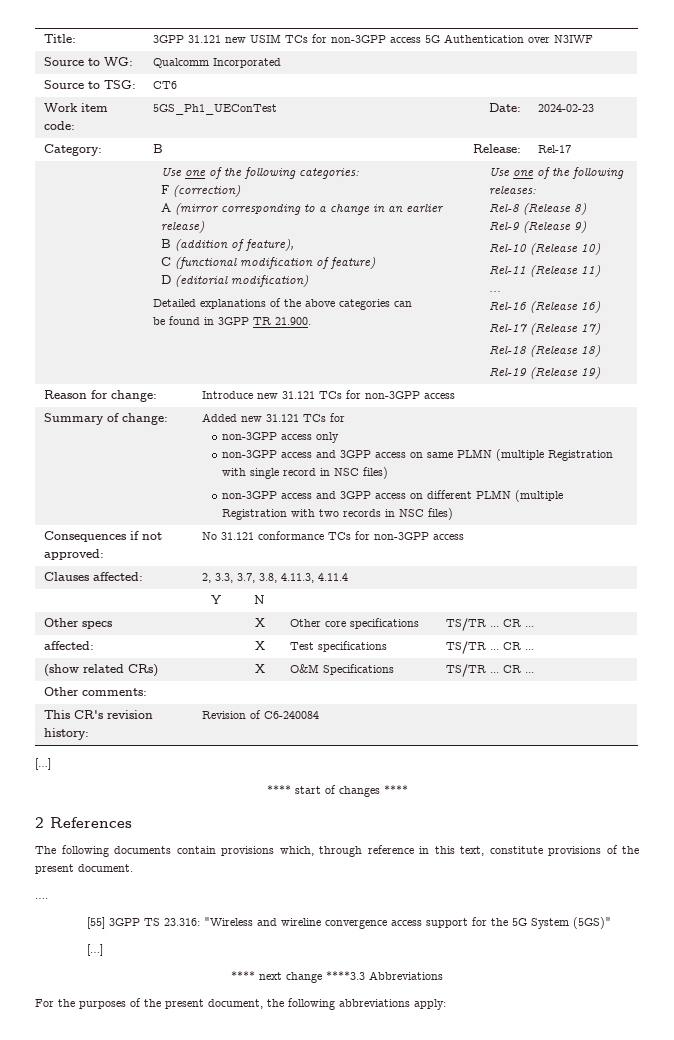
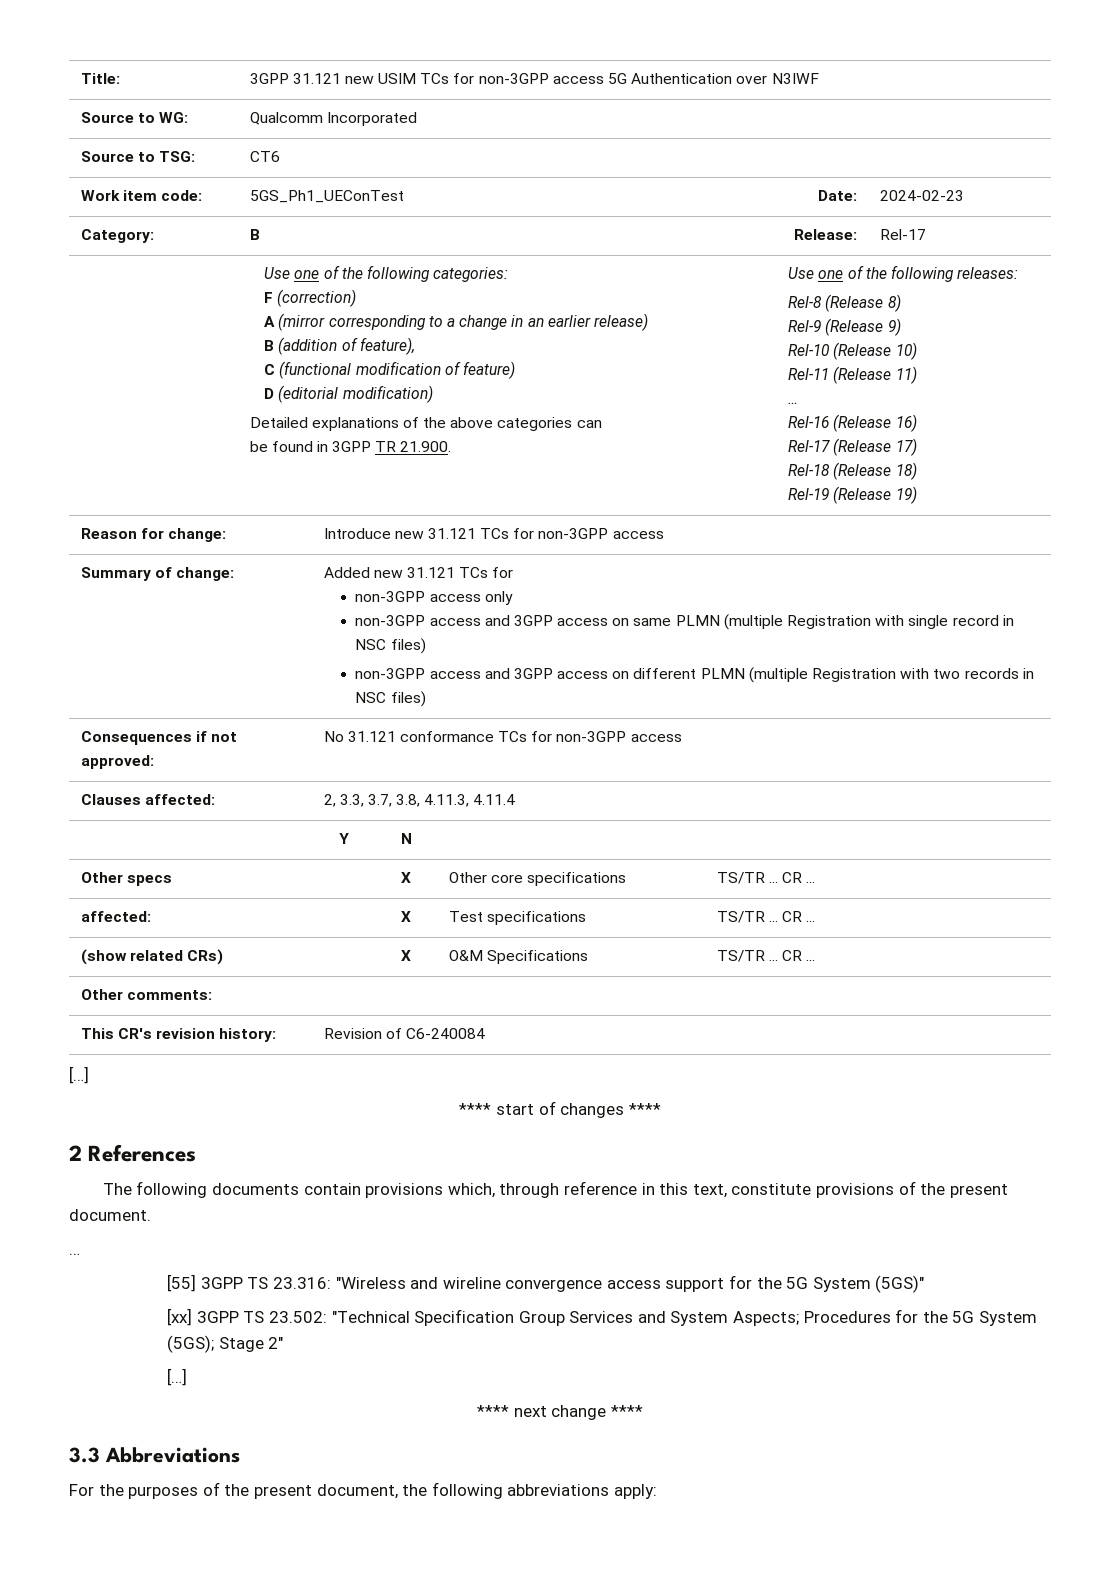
[35,898,48,899] …. -> [69,1253,80,1255] …
(611, 923) none -> [167,1308,1037,1326] [167,1335,284,1353] // [xx] 3GPP TS 23.502: "Technical Specification Group Services and System Aspects; Procedures for the 5G System (5GS); Stage 2"
[326,971,365,980] ****3.3 -> [610,1405,643,1417] [69,1447,100,1463] **** // 3.3

